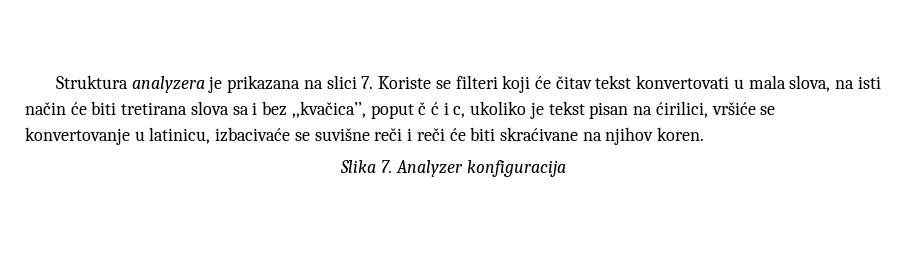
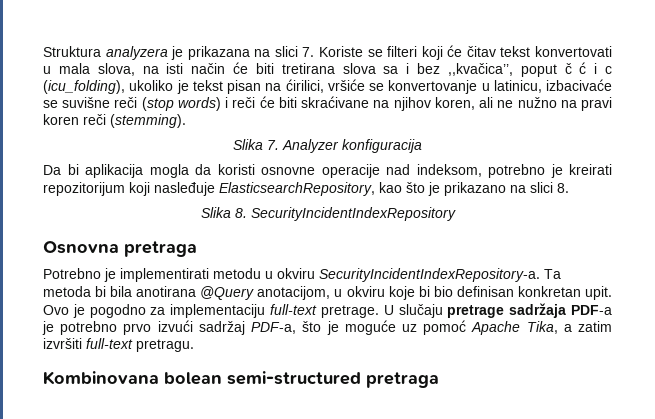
[453,106,466,118] c, -> [605,66,612,74] [43,80,125,94] c (icu_folding),
(403, 134) none -> [141,97,221,111] (stop words)
[657,127,705,141] [340,160,566,177] koren. // Slika 7. Analyzer konfiguracija -> [434,97,613,111] [43,114,186,128] [233,139,422,153] [43,164,612,178] [43,182,569,196] [200,207,456,221] [43,241,197,257] [43,268,561,282] [43,286,613,300] [43,303,612,318] [42,320,612,335] [43,338,194,352] [43,371,439,388] koren, ali ne nužno na pravi koren reči (stemming). // Slika 7. Analyzer konfiguracija // Da bi aplikacija mogla da koristi osnovne operacije nad indeksom, potrebno je kreirati repozitorijum koji nasleđuje ElasticsearchRepository, kao što je prikazano na slici 8. // Slika 8. SecurityIncidentIndexRepository // Osnovna pretraga // Potrebno je implementirati metodu u okviru SecurityIncidentIndexRepository-a. Ta metoda bi bila anotirana @Query anotacijom, u okviru koje bi bio definisan konkretan upit. Ovo je pogodno za implementaciju full-text pretrage. U slučaju pretrage sadržaja PDF-a je potrebno prvo izvući sadržaj PDF-a, što je moguće uz pomoć Apache Tika, a zatim izvršiti full-text pretragu. // Kombinovana bolean semi-structured pretraga

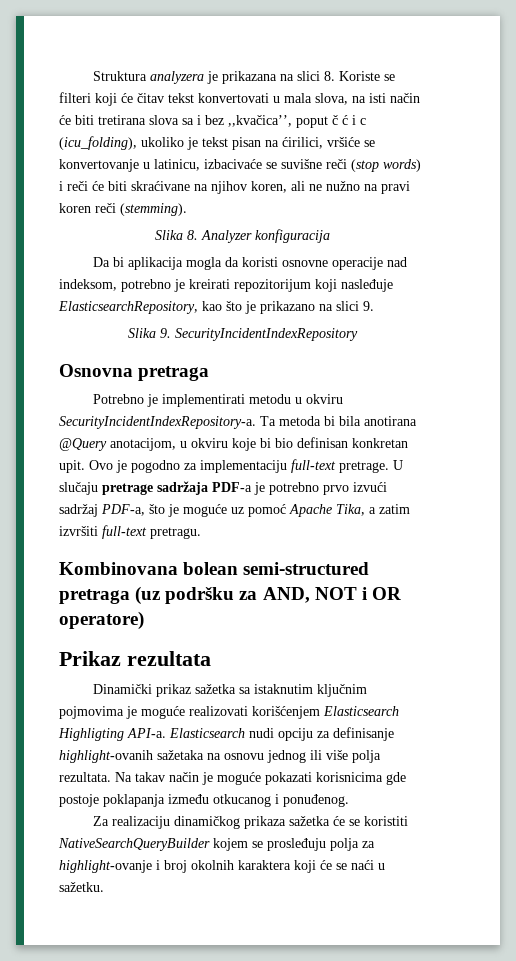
[302,47,315,57] 7. -> [324,71,336,81] 8.
[267,140,279,150] 7. -> [186,230,198,240] 8.
[557,183,569,193] [200,207,247,218] 8. // Slika 8. -> [363,301,374,311] [127,328,171,338] 9. // Slika 9.
(439, 380) none -> [135,586,401,605] [59,611,144,630] [59,651,211,666] [93,684,368,697] [59,706,399,719] [58,727,394,741] [59,750,381,763] [59,772,406,785] [59,794,349,807] [93,816,409,829] [58,838,375,851] [59,860,385,873] [59,882,104,892] (uz podršku za AND, NOT i OR operatore) // Prikaz rezultata // Dinamički prikaz sažetka sa istaknutim ključnim pojmovima je moguće realizovati korišćenjem Elasticsearch Highligting API-a. Elasticsearch nudi opciju za definisanje highlight-ovanih sažetaka na osnovu jednog ili više polja rezultata. Na takav način je moguće pokazati korisnicima gde postoje poklapanja između otkucanog i ponuđenog. // Za realizaciju dinamičkog prikaza sažetka će se koristiti NativeSearchQueryBuilder kojem se prosleđuju polja za highlight-ovanje i broj okolnih karaktera koji će se naći u sažetku.

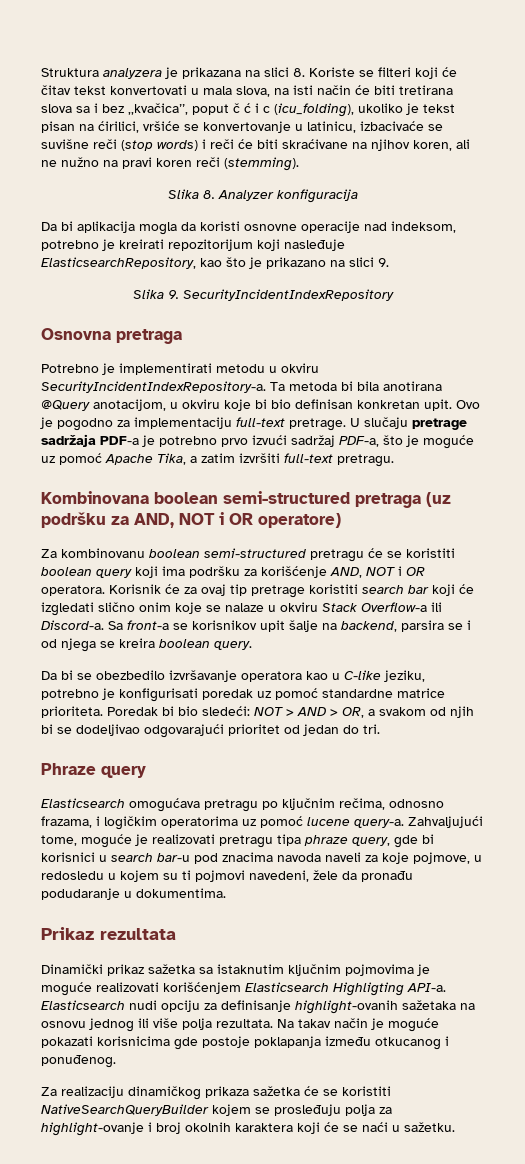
[183,562,239,575] bolean -> [154,492,218,504] boolean
(144, 620) none -> [41,548,455,562] [41,566,425,578] [41,584,474,598] [41,602,442,616] [41,620,471,632] [41,638,252,652] [41,670,425,682] [41,688,445,702] [41,706,474,718] [41,724,380,738] [41,763,146,778] [41,798,444,812] [41,816,483,830] [41,834,434,848] [41,852,482,864] [41,870,413,882] [41,888,226,900] // Za kombinovanu boolean semi-structured pretragu će se koristiti boolean query koji ima podršku za korišćenje AND, NOT i OR operatora. Korisnik će za ovaj tip pretrage koristiti search bar koji će izgledati slično onim koje se nalaze u okviru Stack Overflow-a ili Discord-a. Sa front-a se korisnikov upit šalje na backend, parsira se i od njega se kreira boolean query. // Da bi se obezbedilo izvršavanje operatora kao u C-like jeziku, potrebno je konfigurisati poredak uz pomoć standardne matrice prioriteta. Poredak bi bio sledeći: NOT > AND > OR, a svakom od njih bi se dodeljivao odgovarajući prioritet od jedan do tri. // Phraze query // Elasticsearch omogućava pretragu po ključnim rečima, odnosno frazama, i logičkim operatorima uz pomoć lucene query-a. Zahvaljujući tome, moguće je realizovati pretragu tipa phraze query, gde bi korisnici u search bar-u pod znacima navoda naveli za koje pojmove, u redosledu u kojem su ti pojmovi navedeni, žele da pronađu podudaranje u dokumentima.

